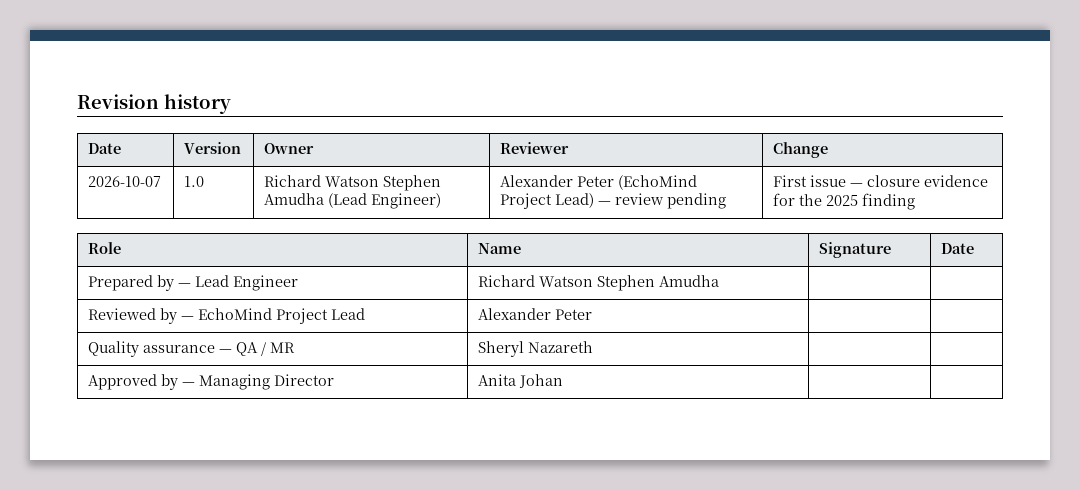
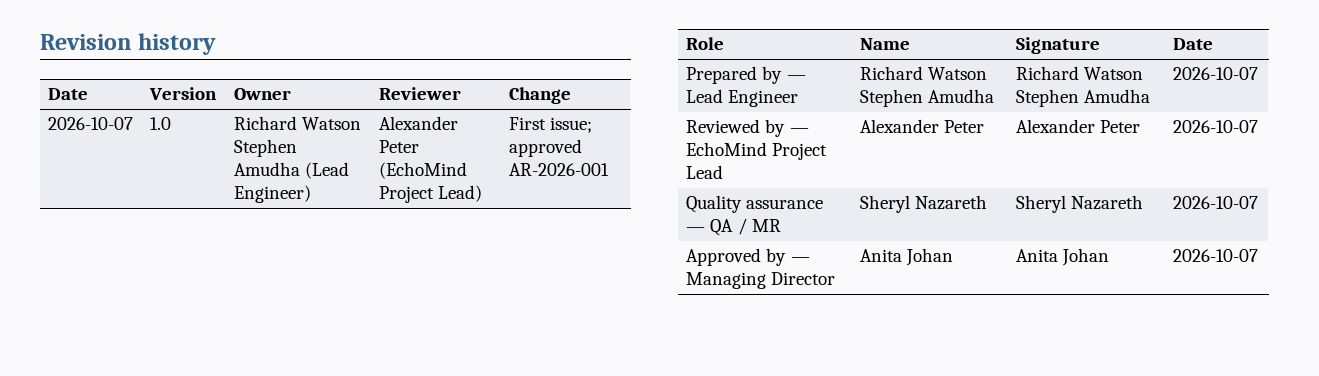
[598,193,727,209] [773,175,989,187] [773,193,916,210] — review pending | First issue — closure evidence for the 2025 finding -> [509,117,593,133] [509,139,583,157] [509,163,610,176] | First issue; approved AR-2026-001
(720, 281) | -> [1016,66,1144,80] [1016,89,1151,107] [1173,67,1259,80] Richard Watson Stephen Amudha | 2026-10-07
(593, 314) | -> [1016,119,1141,133] [1173,120,1259,133] Alexander Peter | 2026-10-07
(594, 347) | -> [1016,195,1144,213] [1173,196,1259,209] Sheryl Nazareth | 2026-10-07
(564, 381) | -> [1016,248,1110,266] [1173,249,1259,262] Anita Johan | 2026-10-07

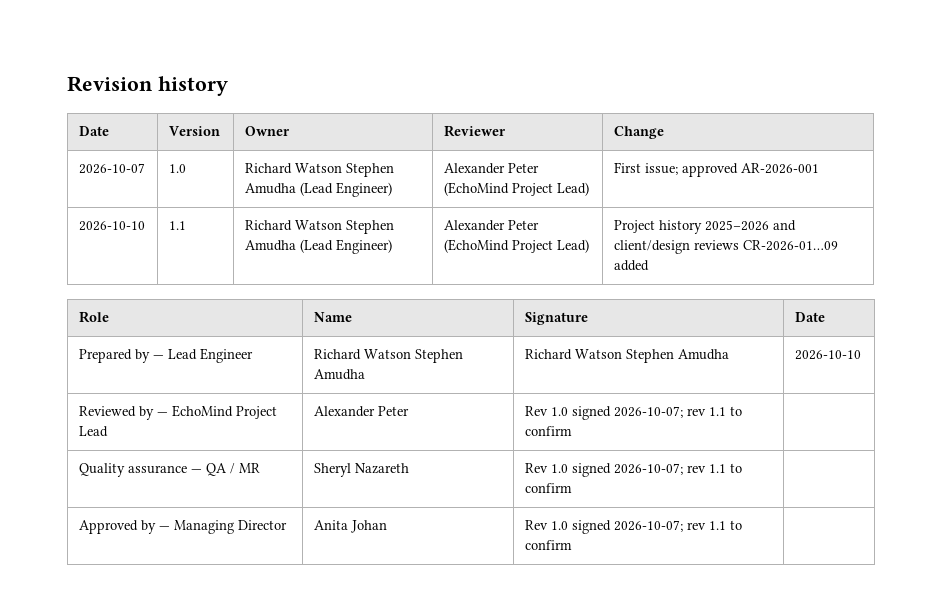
(610, 169) none -> [78,221,145,231] [168,221,186,230] [244,220,394,234] [244,239,392,254] [443,220,539,231] [443,239,589,253] [613,220,796,234] [613,240,838,254] [613,260,649,271] // 2026-10-10 | 1.1 | Richard Watson Stephen Amudha (Lead Engineer) | Alexander Peter (EchoMind Project Lead) | Project history 2025–2026 and client/design reviews CR-2026-01…09 added
[1173,67,1259,80] 2026-10-07 -> [794,350,861,360] 2026-10-10
[1016,119,1141,133] [1173,120,1259,133] Alexander Peter | 2026-10-07 -> [524,406,742,420] [524,426,572,436] Rev 1.0 signed 2026-10-07; rev 1.1 to confirm |
[1016,195,1144,213] [1173,196,1259,209] Sheryl Nazareth | 2026-10-07 -> [524,463,742,477] [524,483,572,493] Rev 1.0 signed 2026-10-07; rev 1.1 to confirm |
[1016,248,1110,266] [1173,249,1259,262] Anita Johan | 2026-10-07 -> [524,520,742,534] [524,540,572,550] Rev 1.0 signed 2026-10-07; rev 1.1 to confirm |

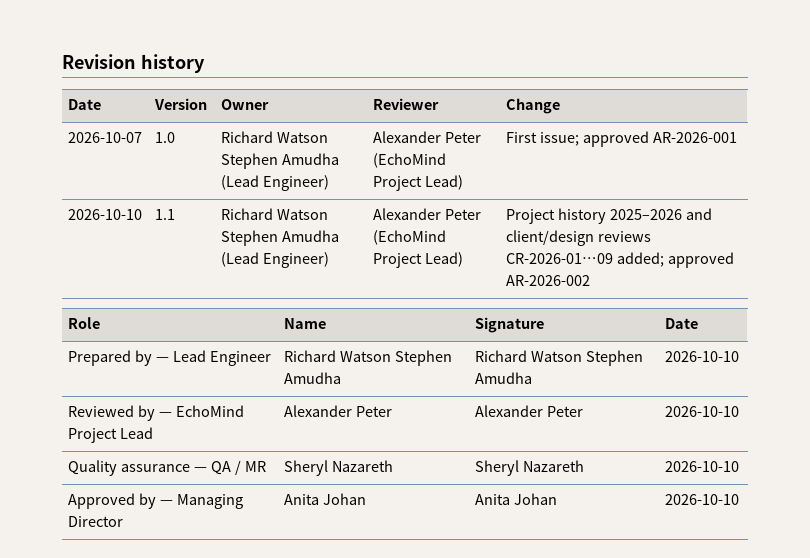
[613,260,649,271] added -> [617,252,735,268] [506,275,591,286] added; approved AR-2026-002
[524,406,742,420] [524,426,572,436] Rev 1.0 signed 2026-10-07; rev 1.1 to confirm | -> [475,405,584,417] [665,406,740,417] Alexander Peter | 2026-10-10
[524,463,742,477] [524,483,572,493] Rev 1.0 signed 2026-10-07; rev 1.1 to confirm | -> [475,460,585,476] [665,461,740,472] Sheryl Nazareth | 2026-10-10
[524,520,742,534] [524,540,572,550] Rev 1.0 signed 2026-10-07; rev 1.1 to confirm | -> [475,493,558,505] [665,494,740,505] Anita Johan | 2026-10-10

